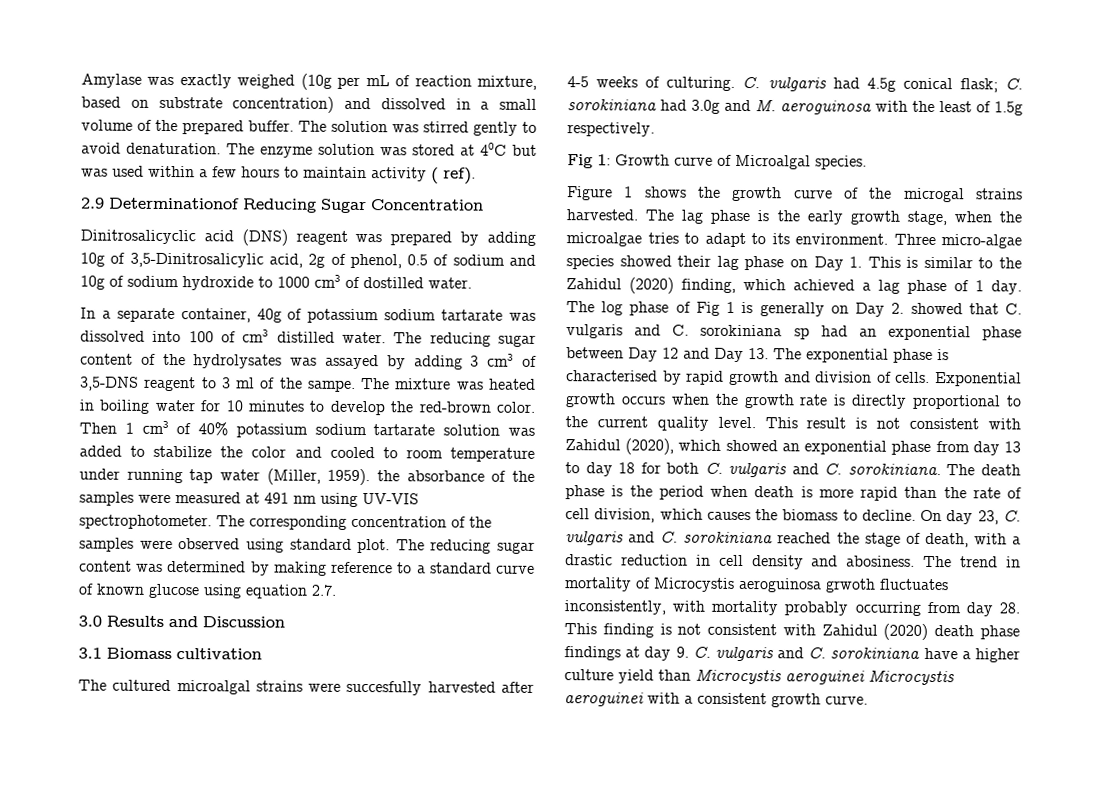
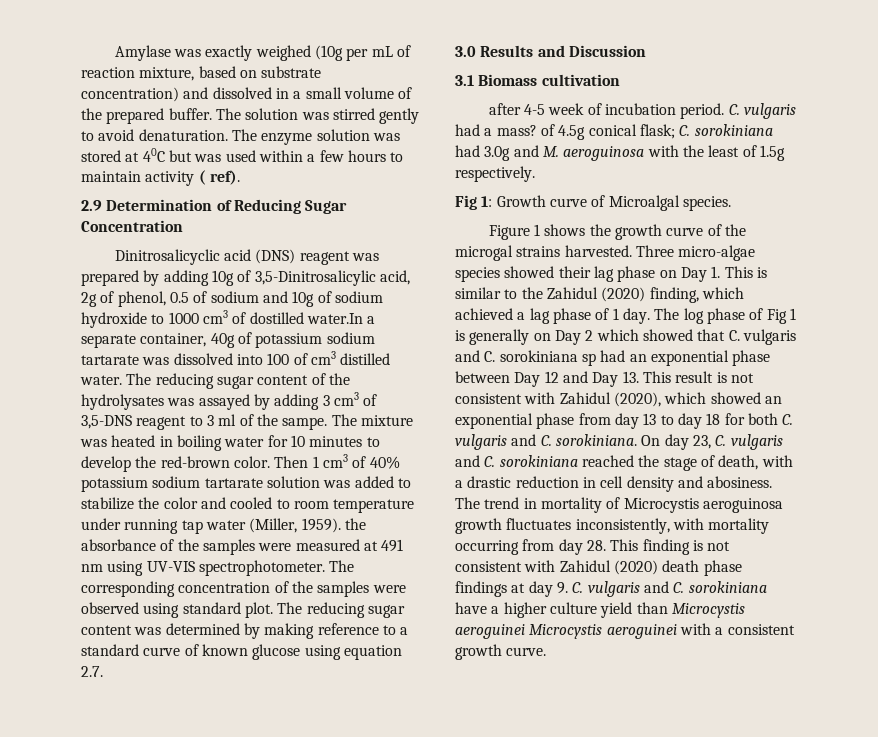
[108,197,240,210] Determinationof -> [106,199,232,211] Determination of
[428,277,472,289] [80,307,96,319] water. // In -> [306,313,363,324] water.In
[78,679,534,696] [567,76,860,92] The cultured microalgal strains were succesfully harvested after 4-5 weeks of culturing. C. vulgaris had -> [488,103,796,119] [455,124,555,136] after 4-5 week of incubation period. C. vulgaris had a mass? of
[645,209,1022,226] [566,232,888,248] The lag phase is the early growth stage, when the microalgae tries to adapt to its environment. -> (632, 251) none
[891,302,905,314] 2. -> [585,329,639,341] 2 which
[773,348,949,363] [566,370,1022,387] [565,393,1023,410] [565,416,756,431] The exponential phase is characterised by rapid growth and division of cells. Exponential growth occurs when the growth rate is directly proportional to the current quality level. -> (639, 377) none
[946,464,1021,476] [565,485,1022,501] [565,508,916,523] The death phase is the period when death is more rapid than the rate of cell division, which causes the biomass to decline. -> (637, 440) none
[825,578,876,593] grwoth -> [455,518,502,534] growth
[784,601,849,616] probably -> (770, 526) none

